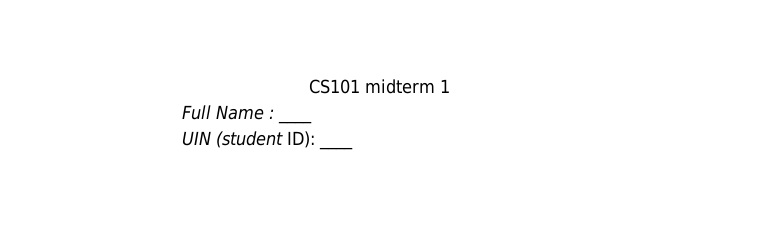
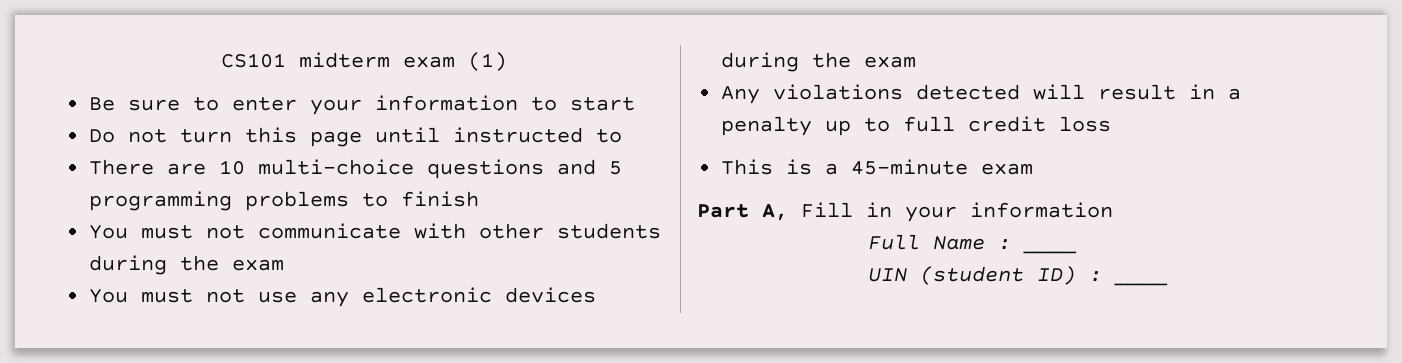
[439,79,450,93] 1 -> [402,52,507,71] [89,95,636,115] [89,127,623,147] [89,159,623,179] [89,191,480,211] [89,223,662,239] [89,255,285,275] [89,287,597,307] [721,52,917,72] [721,84,1242,104] [721,116,1112,136] [721,159,1034,175] [697,202,1113,222] exam (1) // Be sure to enter your information to start // Do not turn this page until instructed to // There are 10 multi-choice questions and 5 programming problems to finish // You must not communicate with other students during the exam // You must not use any electronic devices during the exam // Any violations detected will result in a penalty up to full credit loss // This is a 45-minute exam // Part A, Fill in your information
[286,131,315,148] ID): -> [1036,266,1102,285] ID) :

